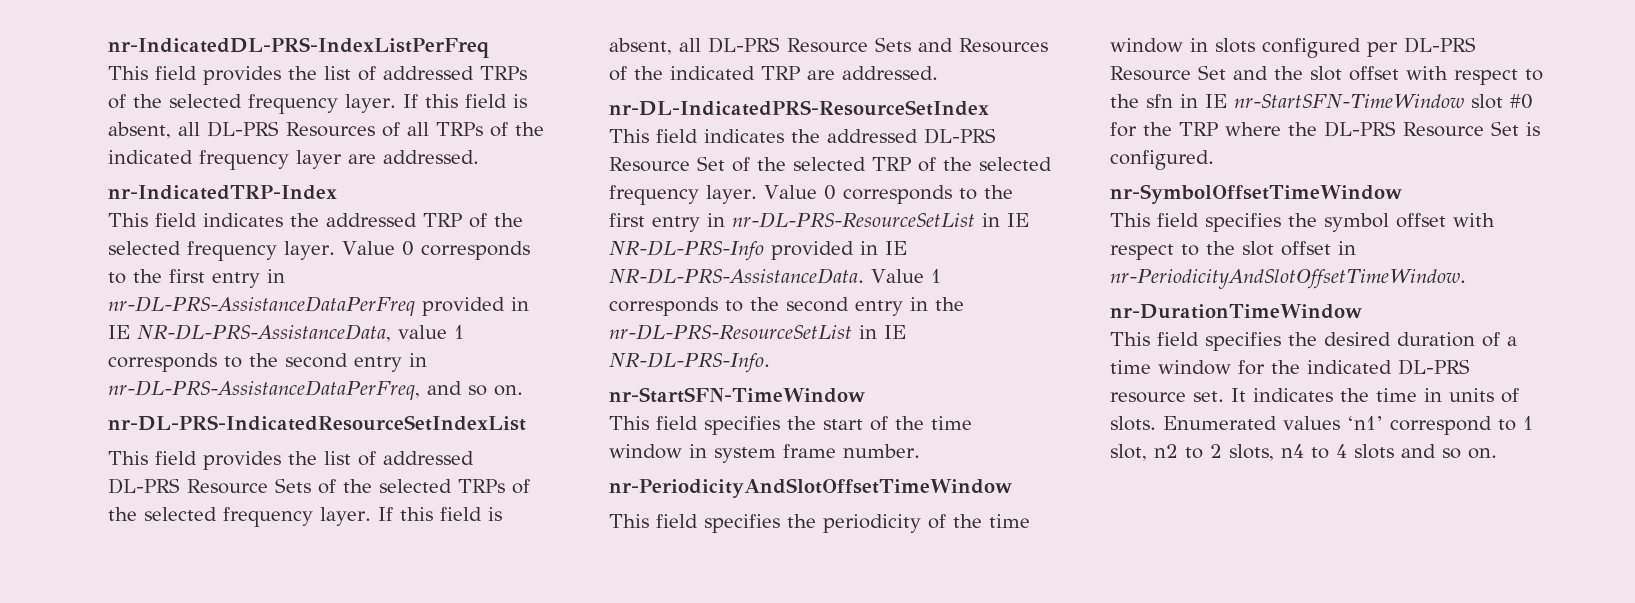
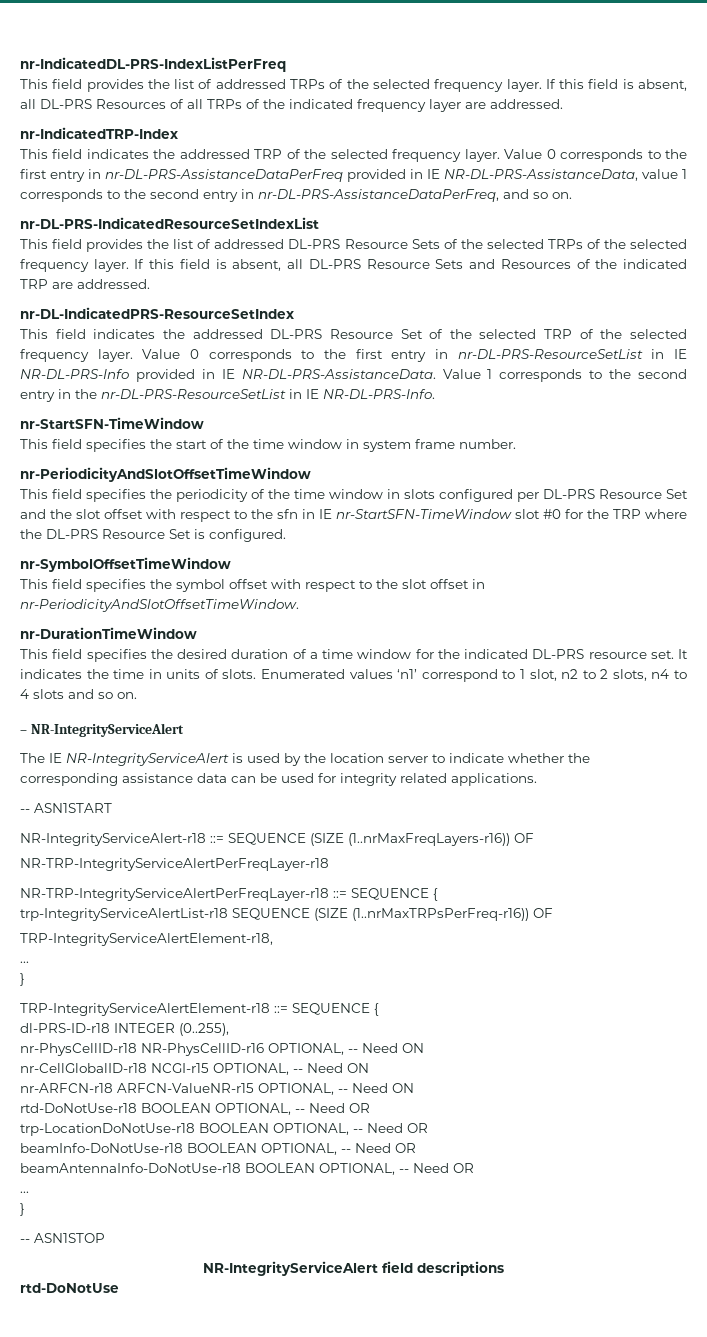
(1497, 453) none -> [20,723,184,737] [20,753,590,766] [20,773,537,786] [20,803,112,813] [20,833,534,846] [20,858,329,871] [20,888,438,901] [20,908,553,921] [20,933,273,946] [20,961,29,963] [20,973,25,986] [20,1003,379,1016] [20,1023,229,1036] [20,1043,424,1056] [20,1063,369,1075] [20,1083,414,1095] [20,1103,370,1115] [20,1123,428,1136] [20,1143,416,1155] [20,1163,474,1175] [20,1191,29,1193] [20,1203,25,1216] [20,1233,105,1243] [203,1261,504,1276] [20,1283,119,1293] // – NR-IntegrityServiceAlert // The IE NR-IntegrityServiceAlert is used by the location server to indicate whether the corresponding assistance data can be used for integrity related applications. // -- ASN1START // NR-IntegrityServiceAlert-r18 ::= SEQUENCE (SIZE (1..nrMaxFreqLayers-r16)) OF // NR-TRP-IntegrityServiceAlertPerFreqLayer-r18 // NR-TRP-IntegrityServiceAlertPerFreqLayer-r18 ::= SEQUENCE { // trp-IntegrityServiceAlertList-r18 SEQUENCE (SIZE (1..nrMaxTRPsPerFreq-r16)) OF // TRP-IntegrityServiceAlertElement-r18, // ... // } // TRP-IntegrityServiceAlertElement-r18 ::= SEQUENCE { // dl-PRS-ID-r18 INTEGER (0..255), // nr-PhysCellID-r18 NR-PhysCellID-r16 OPTIONAL, -- Need ON // nr-CellGlobalID-r18 NCGI-r15 OPTIONAL, -- Need ON // nr-ARFCN-r18 ARFCN-ValueNR-r15 OPTIONAL, -- Need ON // rtd-DoNotUse-r18 BOOLEAN OPTIONAL, -- Need OR // trp-LocationDoNotUse-r18 BOOLEAN OPTIONAL, -- Need OR // beamInfo-DoNotUse-r18 BOOLEAN OPTIONAL, -- Need OR // beamAntennaInfo-DoNotUse-r18 BOOLEAN OPTIONAL, -- Need OR // ... // } // -- ASN1STOP // NR-IntegrityServiceAlert field descriptions // rtd-DoNotUse

